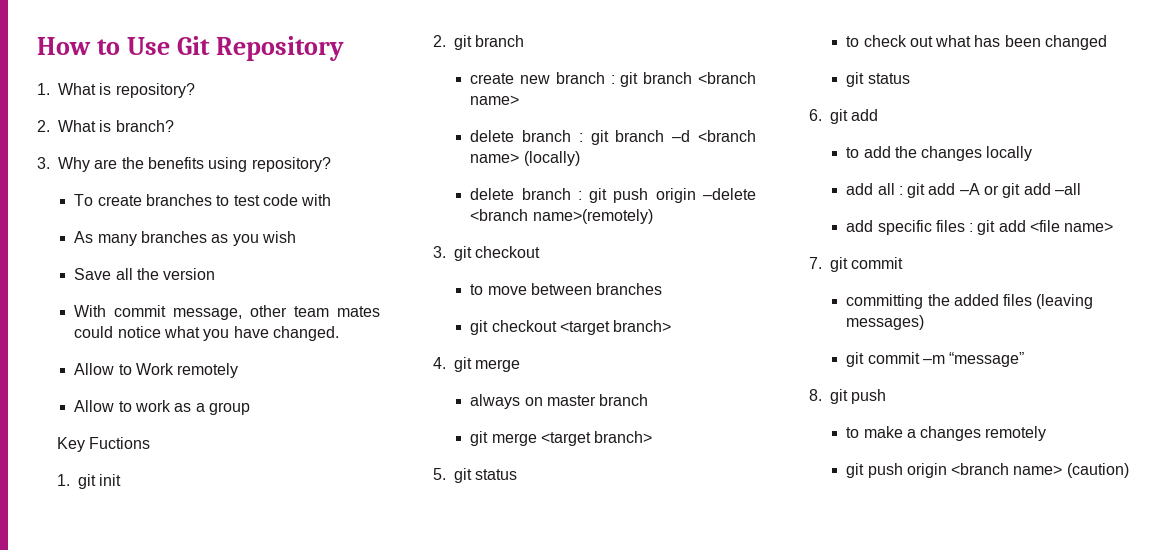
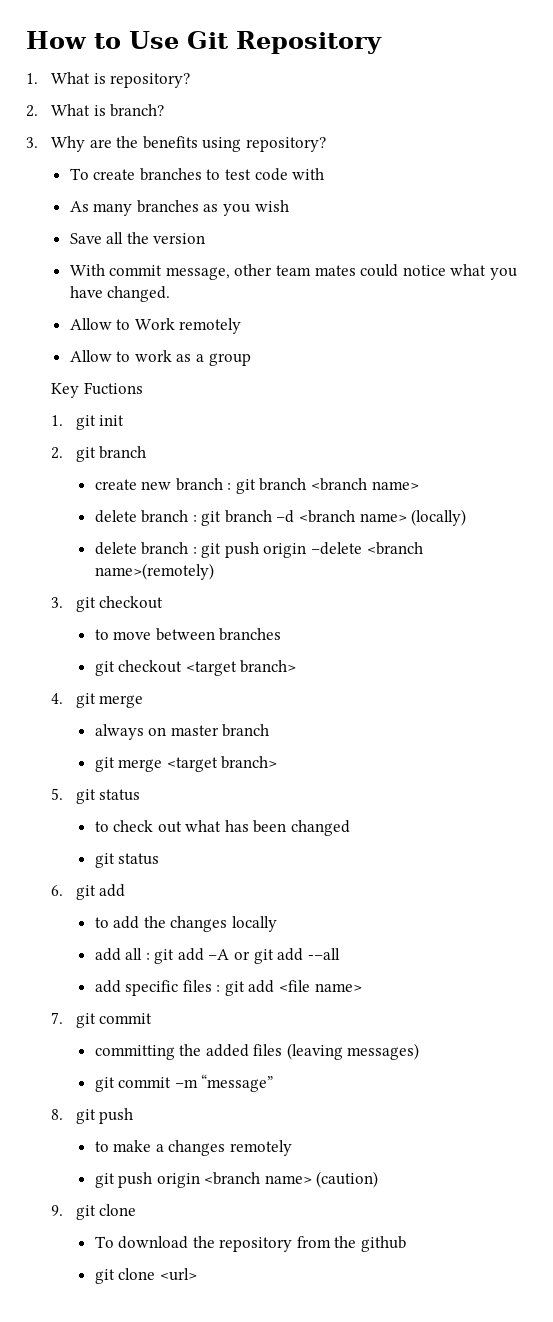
[1055,183,1082,195] –all -> [307,948,340,960] -–all
(1129, 470) none -> [50,1204,137,1220] [94,1236,407,1252] [94,1268,197,1284] // 9. git clone // To download the repository from the github // git clone <url>

